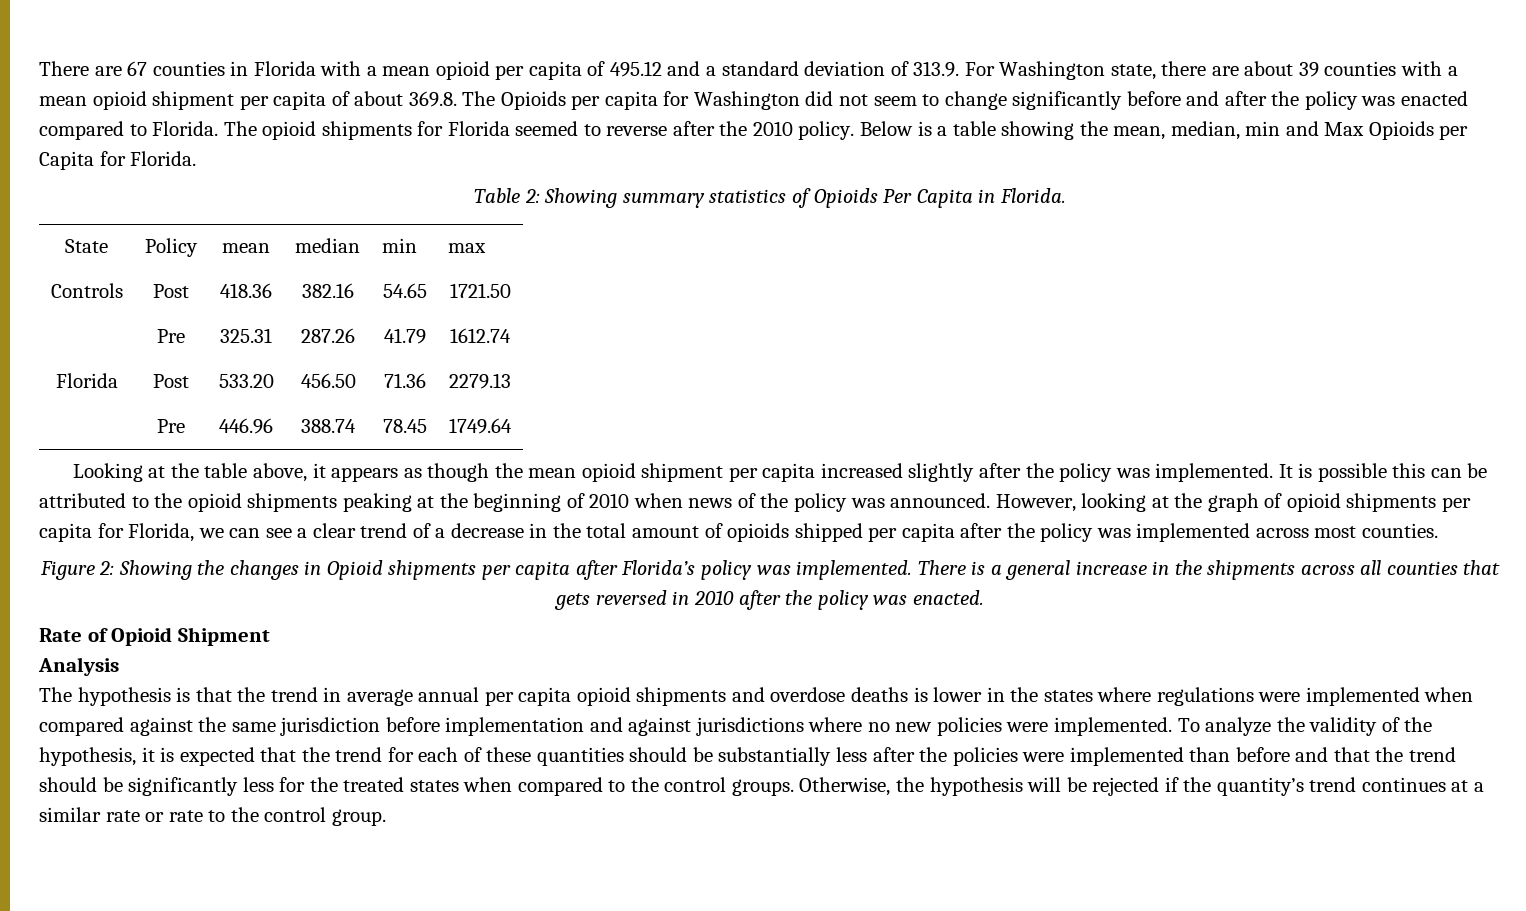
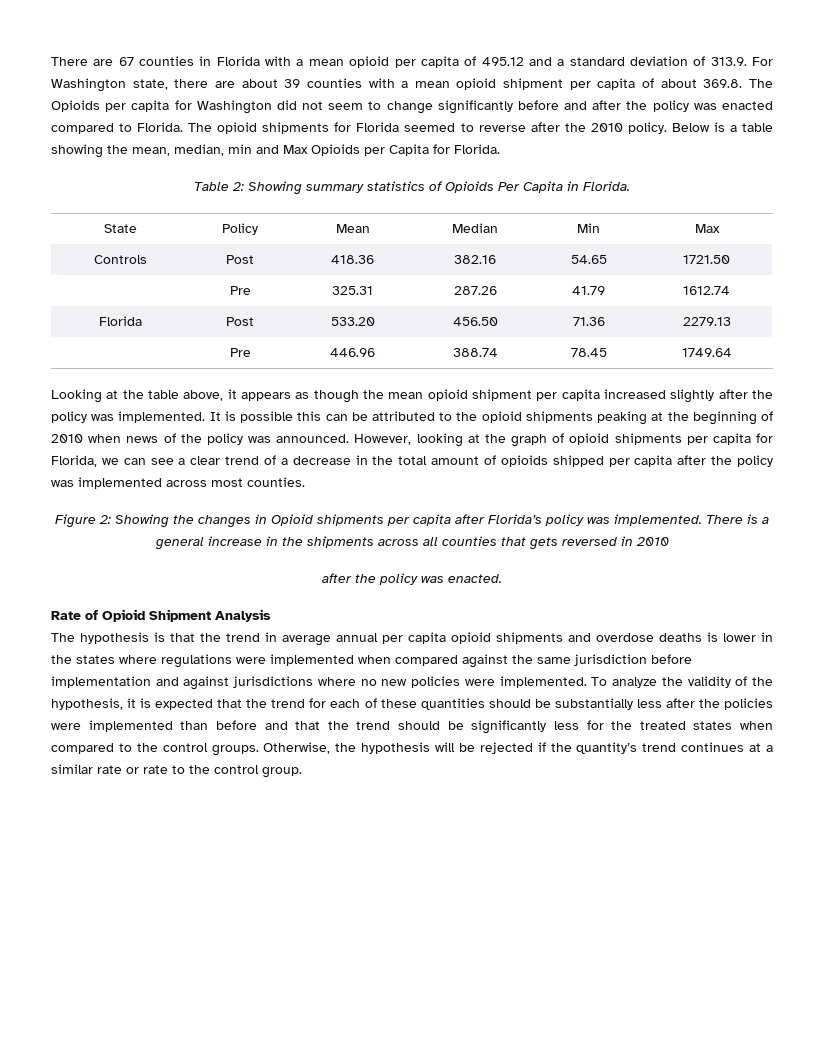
[222,243,270,253] [294,238,360,253] [381,238,417,253] [447,243,486,253] mean | median | min | max -> [335,224,370,233] [452,223,498,233] [577,223,600,233] [694,224,720,233] Mean | Median | Min | Max
(734, 597) none -> (669, 541) //
(270, 636) // -> (211, 615) none

